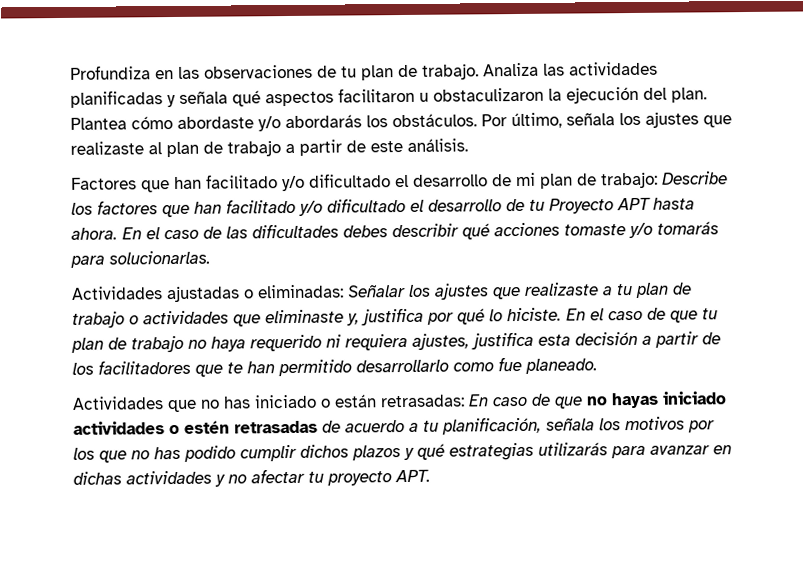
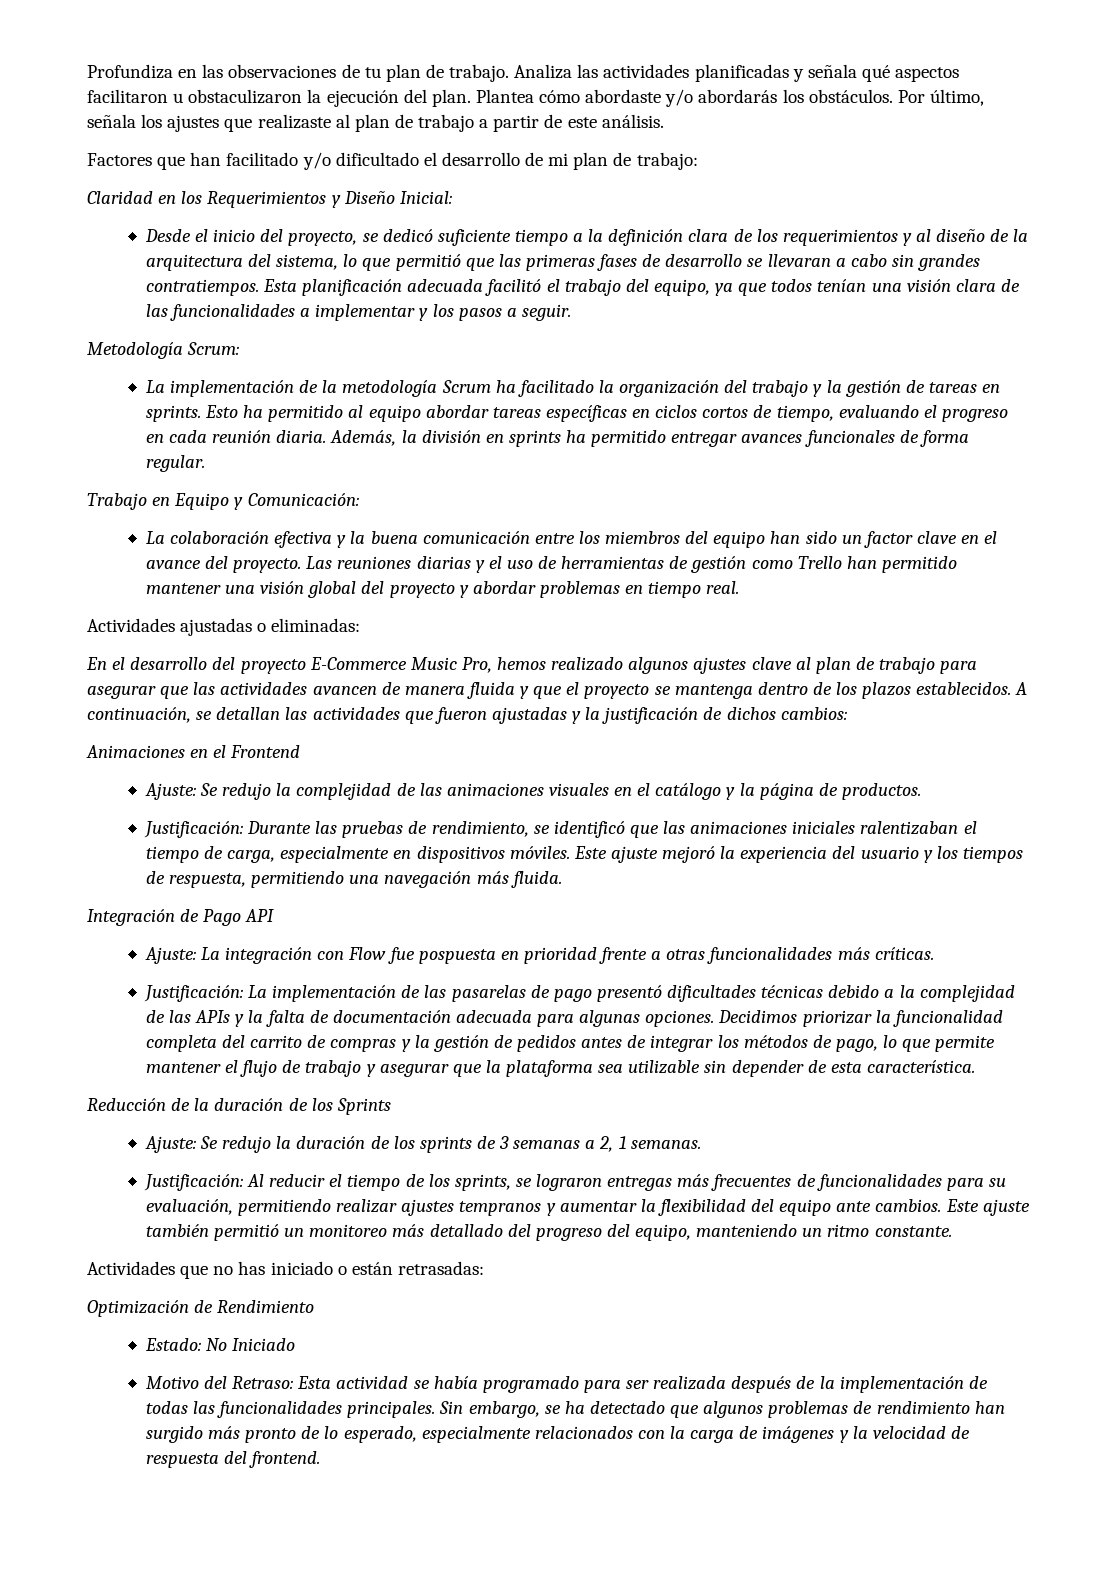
[662,171,728,185] [71,197,695,218] [71,221,719,240] [70,250,211,268] [72,282,692,303] [72,307,718,328] [71,331,721,353] [72,356,598,377] Describe los factores que han facilitado y/o dificultado el desarrollo de tu Proyecto APT hasta ahora. En el caso de las dificultades debes describir qué acciones tomaste y/o tomarás para solucionarlas. // Actividades ajustadas o eliminadas: Señalar los ajustes que realizaste a tu plan de trabajo o actividades que eliminaste y, justifica por qué lo hiciste. En el caso de que tu plan de trabajo no haya requerido ni requiera ajustes, justifica esta decisión a partir de los facilitadores que te han permitido desarrollarlo como fue planeado. -> [87,190,452,208] [144,228,1029,246] [145,254,981,271] [145,279,1020,296] [145,304,571,321] [87,342,240,359] [145,380,1001,397] [145,405,1008,422] [145,430,969,447] [145,455,205,472] [87,493,359,510] [145,531,998,548] [145,556,957,573] [145,581,740,598] [87,618,361,636] [86,657,978,674] [87,682,1028,699] [87,707,847,724] [86,745,301,758] [144,783,921,800] [143,821,977,838] [145,846,1023,863] [145,871,562,888] [87,909,275,926] [144,947,934,964] [143,985,1015,1002] [145,1010,1003,1027] [145,1035,996,1052] [145,1060,975,1077] [87,1098,391,1115] [144,1136,701,1153] [143,1174,1006,1191] [145,1199,1030,1216] [145,1224,952,1241] // Claridad en los Requerimientos y Diseño Inicial: // Desde el inicio del proyecto, se dedicó suficiente tiempo a la definición clara de los requerimientos y al diseño de la arquitectura del sistema, lo que permitió que las primeras fases de desarrollo se llevaran a cabo sin grandes contratiempos. Esta planificación adecuada facilitó el trabajo del equipo, ya que todos tenían una visión clara de las funcionalidades a implementar y los pasos a seguir. // Metodología Scrum: // La implementación de la metodología Scrum ha facilitado la organización del trabajo y la gestión de tareas en sprints. Esto ha permitido al equipo abordar tareas específicas en ciclos cortos de tiempo, evaluando el progreso en cada reunión diaria. Además, la división en sprints ha permitido entregar avances funcionales de forma regular. // Trabajo en Equipo y Comunicación: // La colaboración efectiva y la buena comunicación entre los miembros del equipo han sido un factor clave en el avance del proyecto. Las reuniones diarias y el uso de herramientas de gestión como Trello han permitido mantener una visión global del proyecto y abordar problemas en tiempo real. // Actividades ajustadas o eliminadas: // En el desarrollo del proyecto E-Commerce Music Pro, hemos realizado algunos ajustes clave al plan de trabajo para asegurar que las actividades avancen de manera fluida y que el proyecto se mantenga dentro de los plazos establecidos. A continuación, se detallan las actividades que fueron ajustadas y la justificación de dichos cambios: // Animaciones en el Frontend // Ajuste: Se redujo la complejidad de las animaciones visuales en el catálogo y la página de productos. // Justificación: Durante las pruebas de rendimiento, se identificó que las animaciones iniciales ralentizaban el tiempo de carga, especialmente en dispositivos móviles. Este ajuste mejoró la experiencia del usuario y los tiempos de respuesta, permitiendo una navegación más fluida. // Integración de Pago API // Ajuste: La integración con Flow fue pospuesta en prioridad frente a otras funcionalidades más críticas. // Justificación: La implementación de las pasarelas de pago presentó dificultades técnicas debido a la complejidad de las APIs y la falta de documentación adecuada para algunas opciones. Decidimos priorizar la funcionalidad completa del carrito de compras y la gestión de pedidos antes de integrar los métodos de pago, lo que permite mantener el flujo de trabajo y asegurar que la plataforma sea utilizable sin depender de esta característica. // Reducción de la duración de los Sprints // Ajuste: Se redujo la duración de los sprints de 3 semanas a 2, 1 semanas. // Justificación: Al reducir el tiempo de los sprints, se lograron entregas más frecuentes de funcionalidades para su evaluación, permitiendo realizar ajustes tempranos y aumentar la flexibilidad del equipo ante cambios. Este ajuste también permitió un monitoreo más detallado del progreso del equipo, manteniendo un ritmo constante.
[468,391,727,409] [73,416,715,435] [73,442,732,463] [73,468,431,487] En caso de que no hayas iniciado actividades o estén retrasadas de acuerdo a tu planificación, señala los motivos por los que no has podido cumplir dichos plazos y qué estrategias utilizarás para avanzar en dichas actividades y no afectar tu proyecto APT. -> [87,1300,315,1317] [144,1338,296,1351] [145,1376,988,1393] [145,1401,1005,1418] [145,1426,970,1443] [145,1451,321,1468] // Optimización de Rendimiento // Estado: No Iniciado // Motivo del Retraso: Esta actividad se había programado para ser realizada después de la implementación de todas las funcionalidades principales. Sin embargo, se ha detectado que algunos problemas de rendimiento han surgido más pronto de lo esperado, especialmente relacionados con la carga de imágenes y la velocidad de respuesta del frontend.

